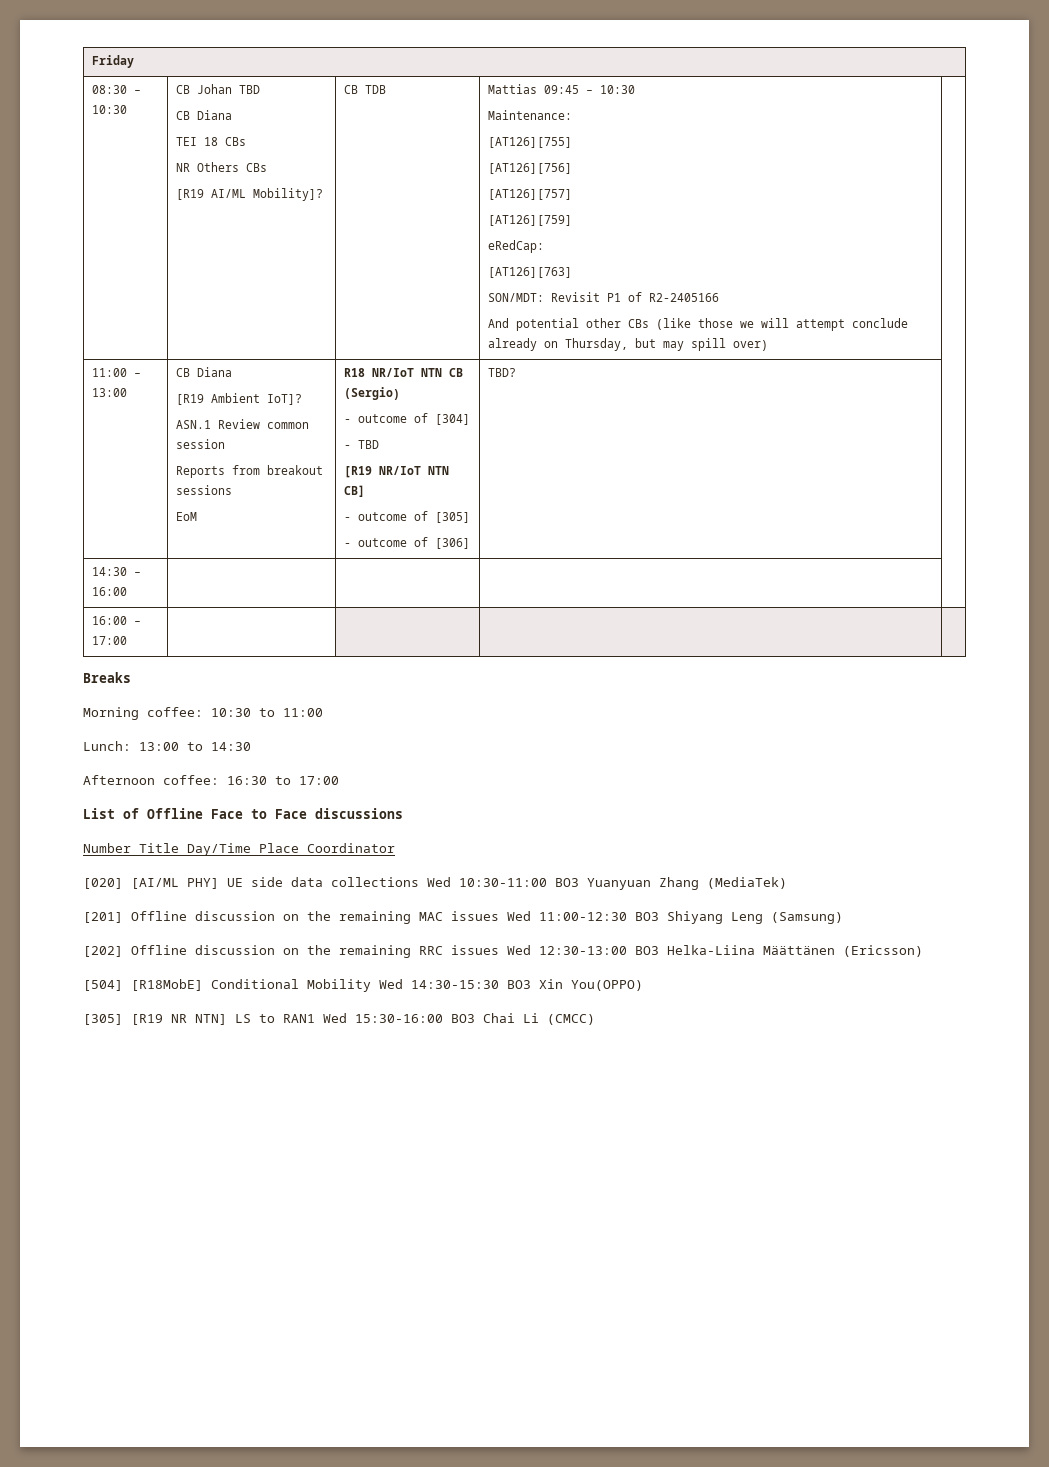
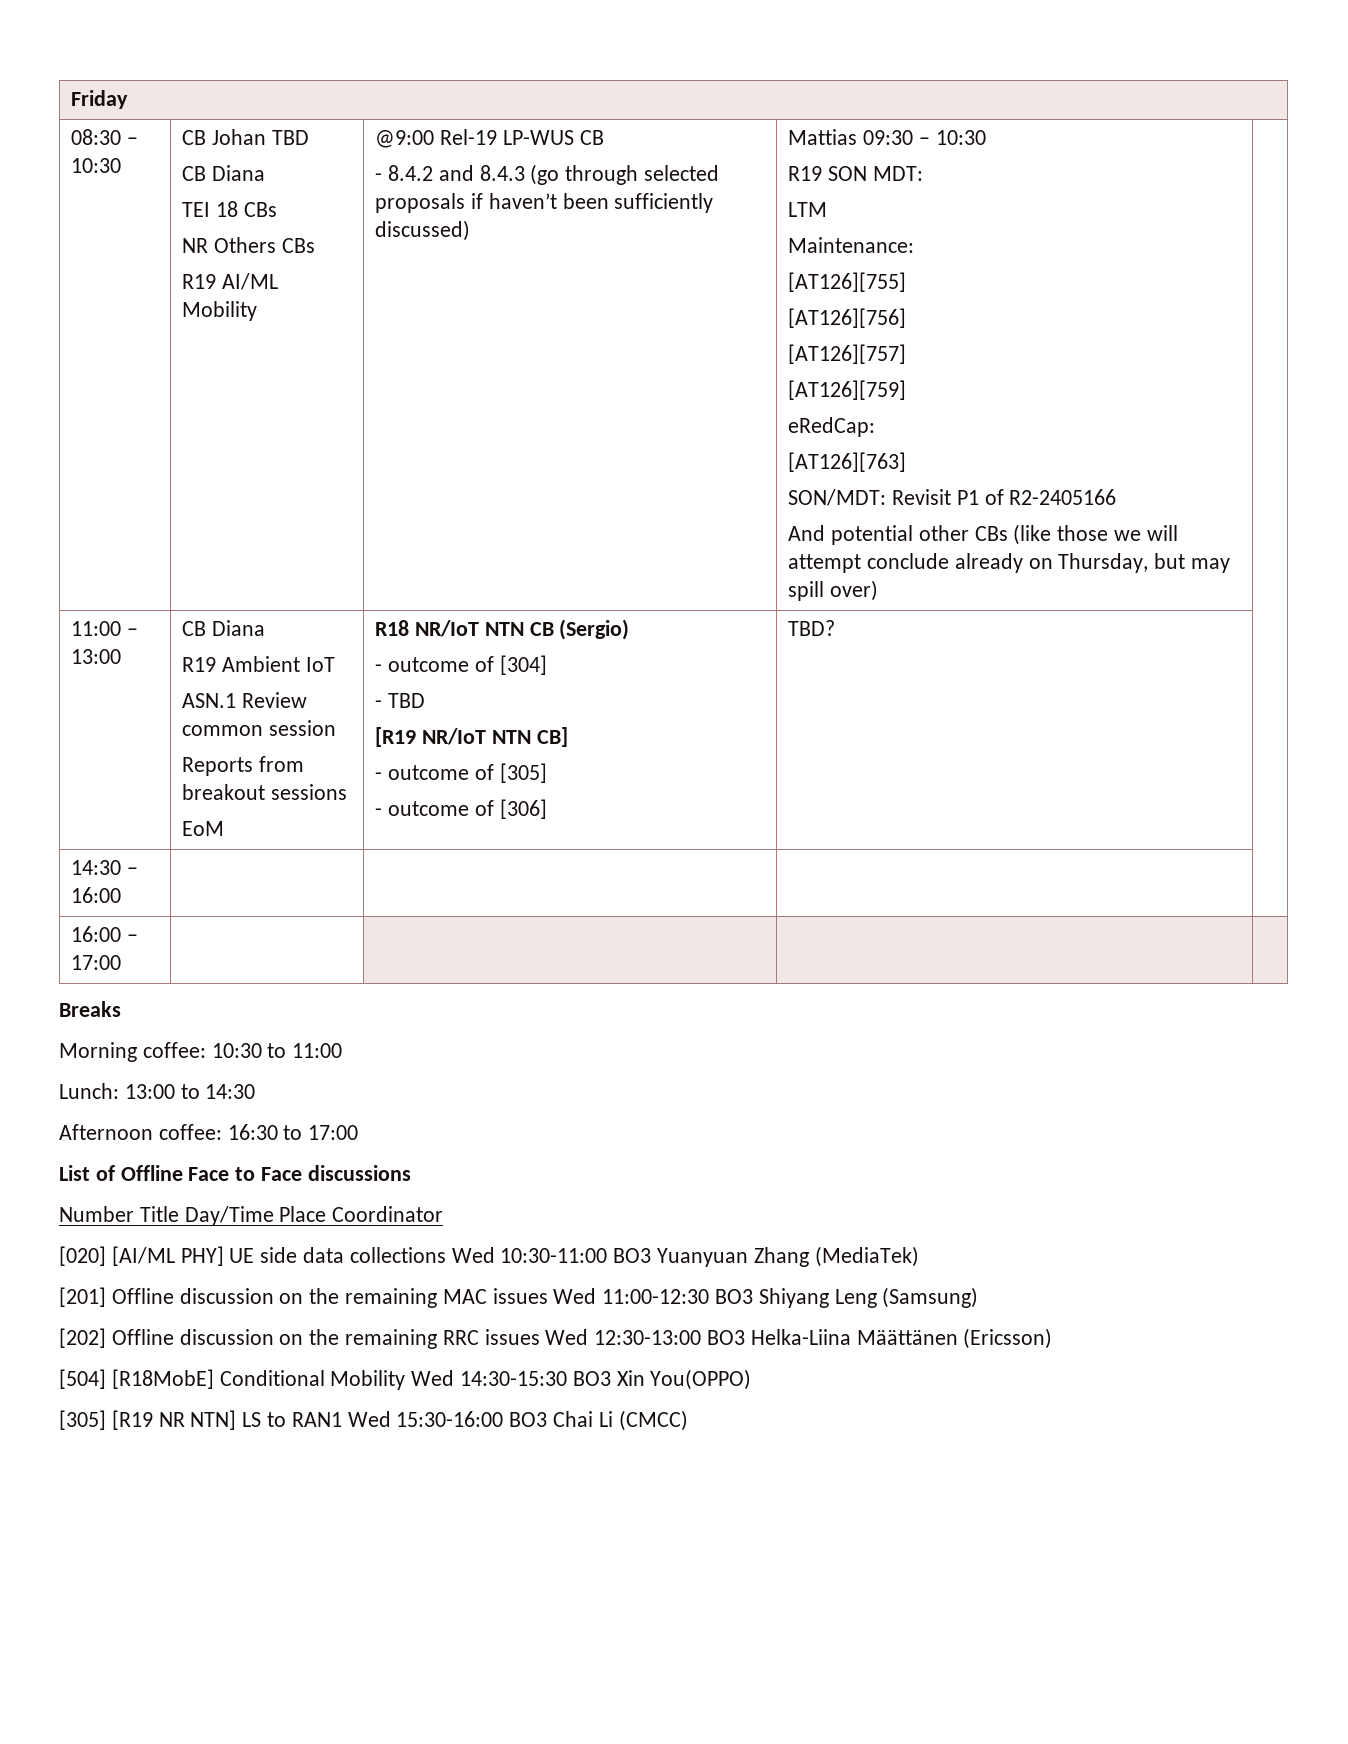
[175,188,323,201] [343,85,386,94] [R19 AI/ML Mobility]? | CB TDB -> [182,273,279,290] [182,301,258,321] [375,129,604,148] [375,164,720,185] [375,193,714,213] [375,220,471,241] R19 AI/ML Mobility | @9:00 Rel-19 LP-WUS CB // - 8.4.2 and 8.4.3 (go through selected proposals if haven’t been sufficiently discussed)
[543,85,635,94] 09:45 – 10:30 -> [863,130,986,145] [788,166,923,181] [788,202,828,217] 09:30 – 10:30 // R19 SON MDT: // LTM
[175,393,302,405] [R19 Ambient IoT]? -> [182,656,335,672] R19 Ambient IoT

